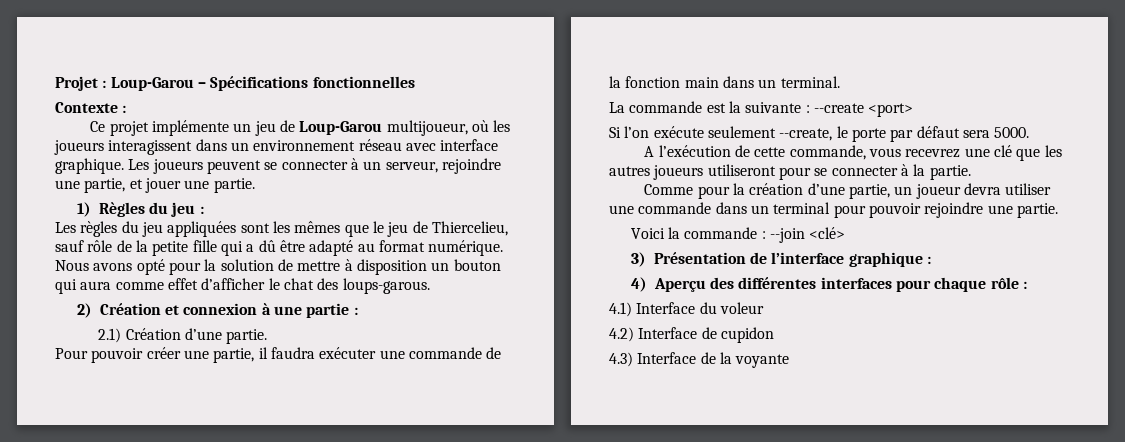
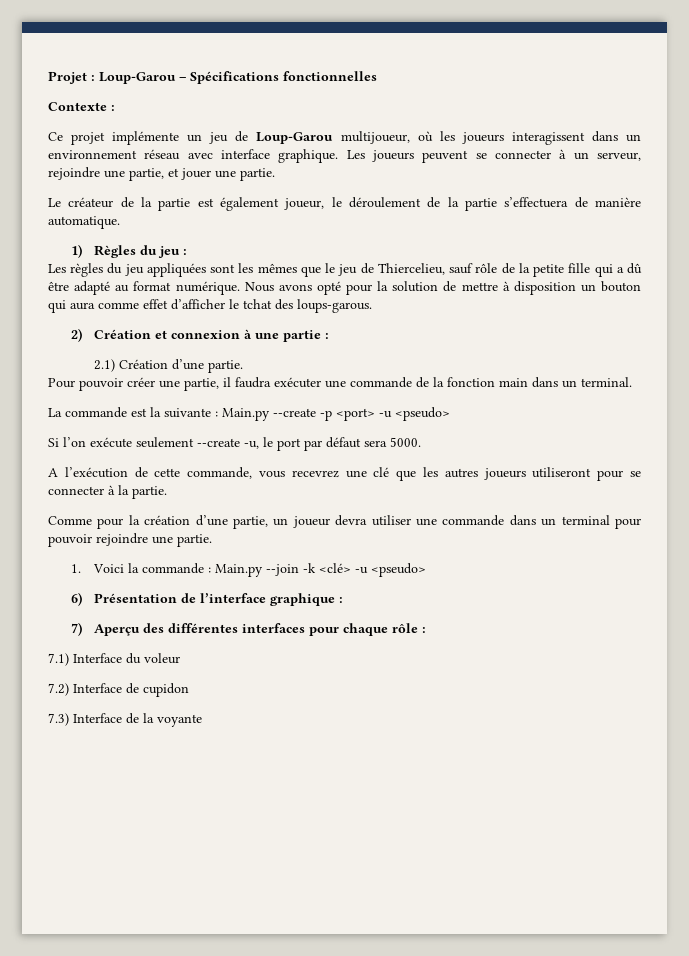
(255, 185) none -> [48,197,641,211] [48,216,120,229] // Le créateur de la partie est également joueur, le déroulement de la partie s’effectuera de manière automatique.
[283,278,314,290] chat -> [243,299,272,309] tchat
[813,103,864,113] --create -> [222,408,332,421] Main.py --create -p
(914, 110) none -> [379,407,450,421] -u <pseudo>
[779,126,886,142] --create, le porte -> [197,437,301,451] --create -u, le port
(1058, 210) none -> [71,564,82,573] 1.
[770,227,846,243] [630,252,646,267] --join <clé> // 3) -> [215,563,427,577] [71,592,83,606] Main.py --join -k <clé> -u <pseudo> // 6)
[630,277,647,292] 4) -> [71,622,83,636] 7)
[609,302,632,317] 4.1) -> [48,653,69,666] 7.1)
[609,327,634,342] 4.2) -> [48,683,69,696] 7.2)
[609,352,633,367] 4.3) -> [48,713,69,726] 7.3)

